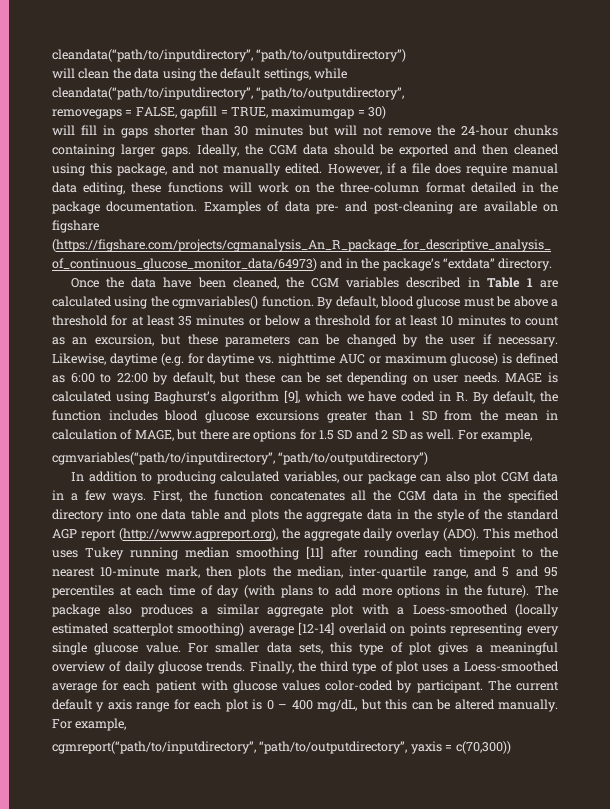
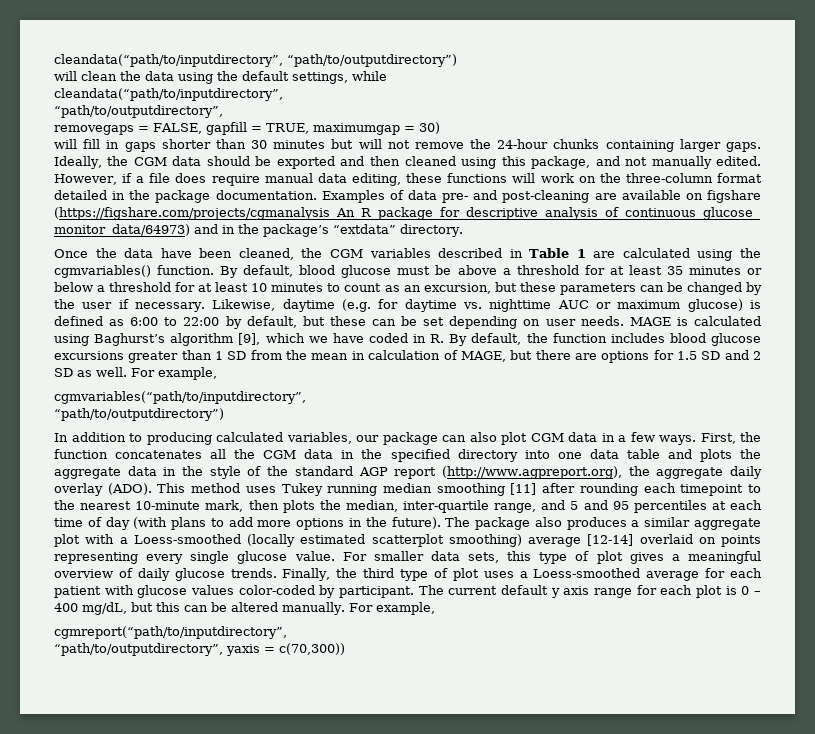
(253, 93) none -> (283, 94) //
(275, 458) none -> (306, 397) //
(256, 747) none -> (287, 632) //

